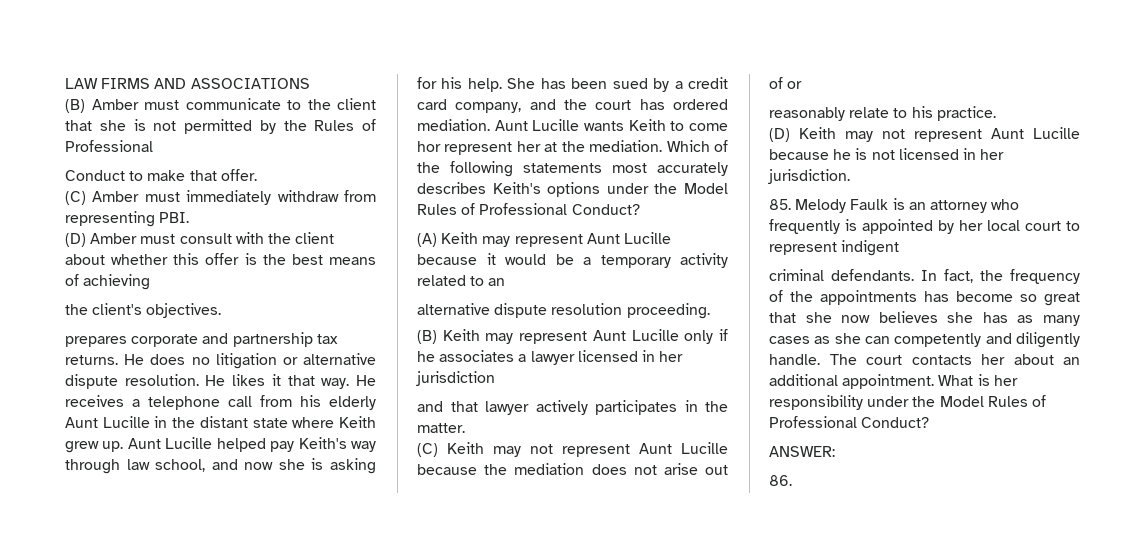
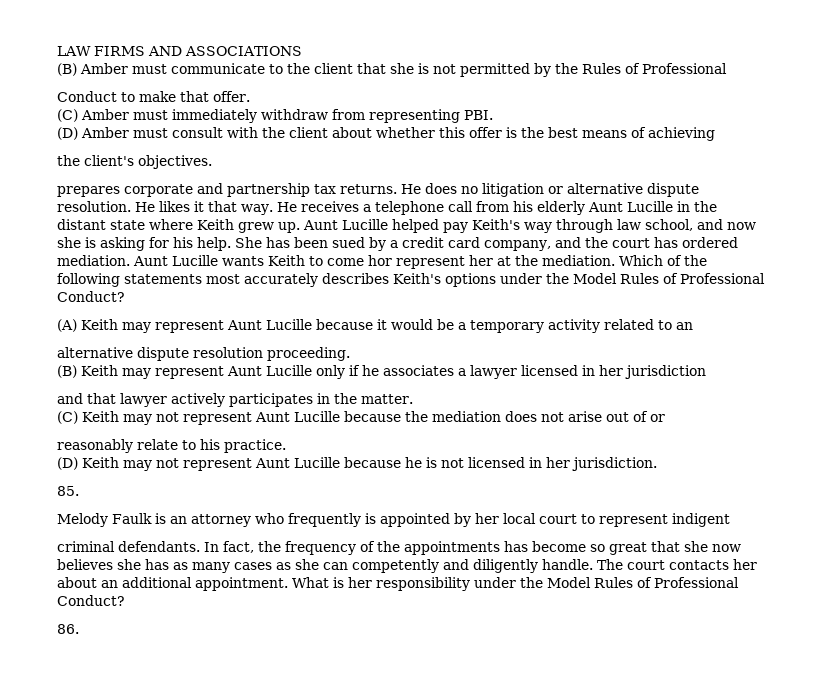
(791, 204) none -> (79, 491) //
[769,446,835,457] // ANSWER: -> (125, 600) none

